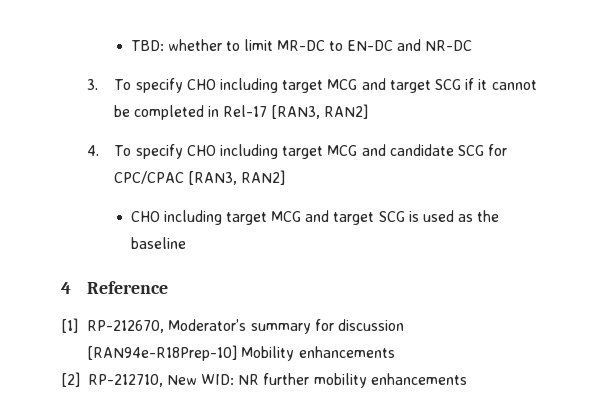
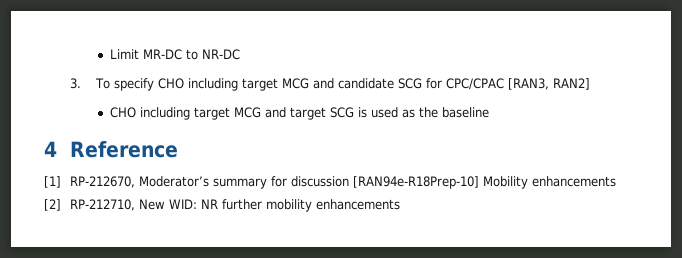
[130,39,473,51] [87,78,537,93] [113,104,369,120] [87,145,100,156] TBD: whether to limit MR-DC to EN-DC and NR-DC // 3. To specify CHO including target MCG and target SCG if it cannot be completed in Rel-17 [RAN3, RAN2] // 4. -> [109,49,240,60] [69,78,81,89] Limit MR-DC to NR-DC // 3.

